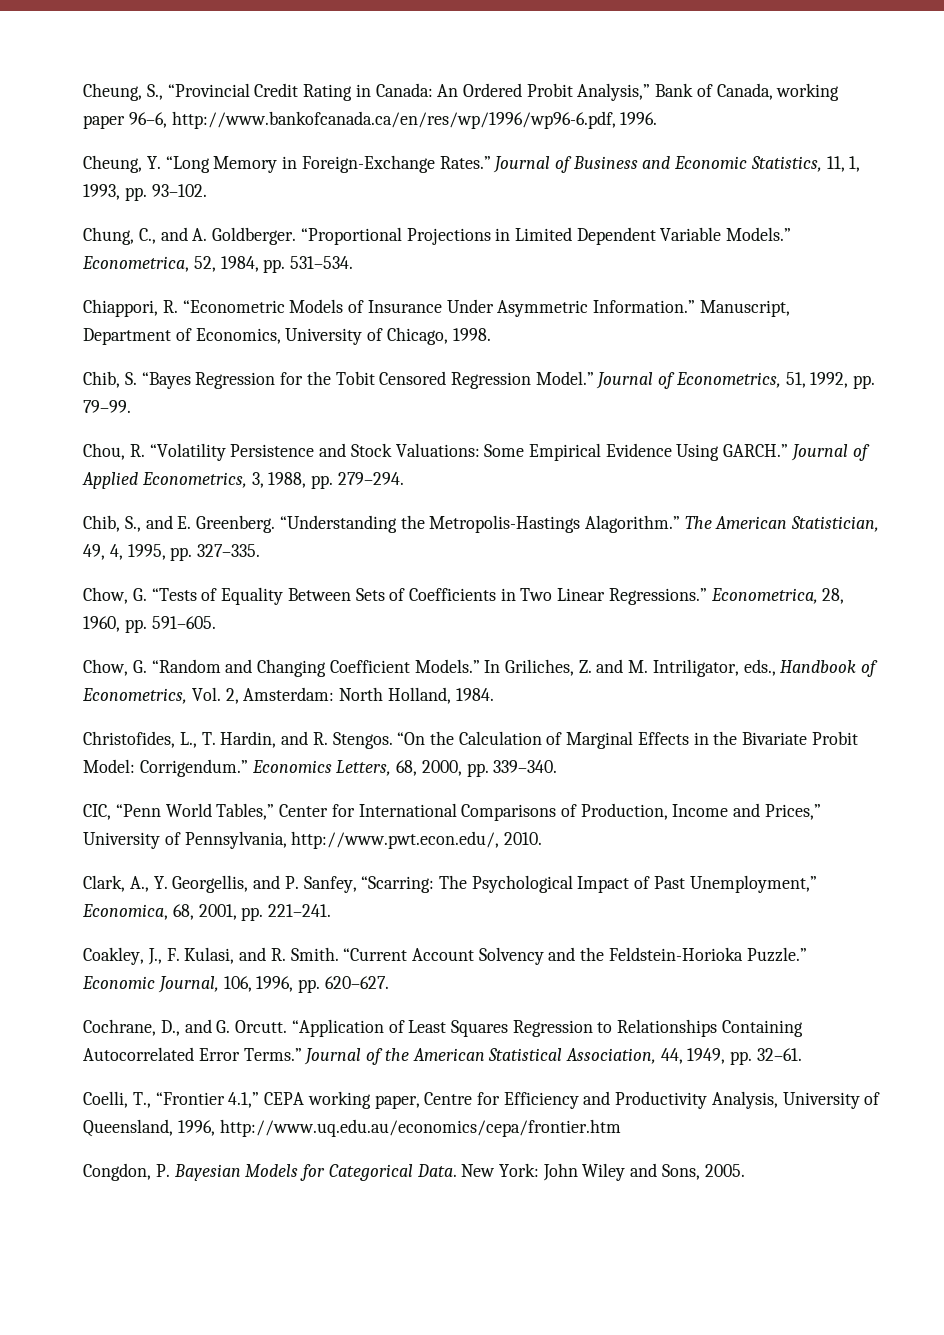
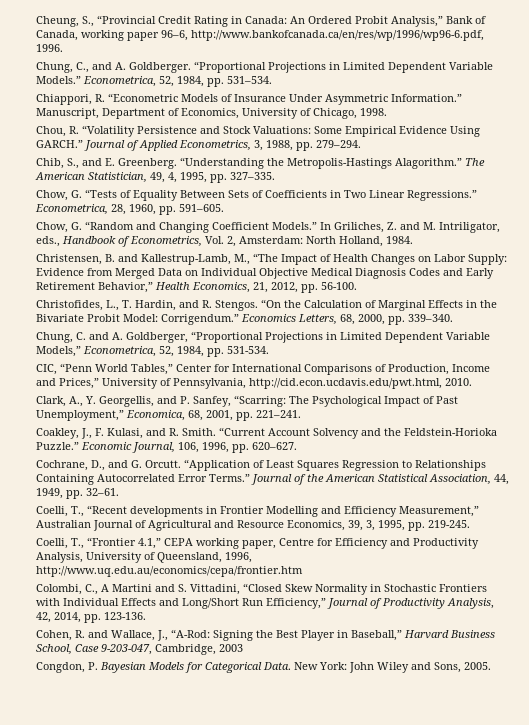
[83,155,861,173] [83,184,207,201] // Cheung, Y. “Long Memory in Foreign-Exchange Rates.” Journal of Business and Economic Statistics, 11, 1, 1993, pp. 93–102. -> (64, 48) none
[83,371,876,389] [83,400,132,413] // Chib, S. “Bayes Regression for the Tobit Censored Regression Model.” Journal of Econometrics, 51, 1992, pp. 79–99. -> (388, 112) none
(494, 694) none -> [36,253,508,265] [36,268,495,279] [36,282,358,293] // Christensen, B. and Kallestrup-Lamb, M., “The Impact of Health Changes on Labor Supply: Evidence from Merged Data on Individual Objective Medical Diagnosis Codes and Early Retirement Behavior,” Health Economics, 21, 2012, pp. 56-100.
(558, 766) none -> [36,331,491,343] [36,346,270,357] // Chung, C. and A. Goldberger, “Proportional Projections in Limited Dependent Variable Models,” Econometrica, 52, 1984, pp. 531-534.
[291,831,500,849] http://www.pwt.econ.edu/, -> [249,378,443,389] http://cid.econ.ucdavis.edu/pwt.html,
(802, 1054) none -> [36,505,480,517] [36,520,471,531] // Coelli, T., “Recent developments in Frontier Modelling and Efficiency Measurement,” Australian Journal of Agricultural and Resource Economics, 39, 3, 1995, pp. 219-245.
(621, 1128) none -> [36,583,488,595] [36,598,495,609] [36,612,147,623] [36,629,496,641] [36,644,244,655] // Colombi, C., A Martini and S. Vittadini, “Closed Skew Normality in Stochastic Frontiers with Individual Effects and Long/Short Run Efficiency,” Journal of Productivity Analysis, 42, 2014, pp. 123-136. // Cohen, R. and Wallace, J., “A-Rod: Signing the Best Player in Baseball,” Harvard Business School, Case 9-203-047, Cambridge, 2003

